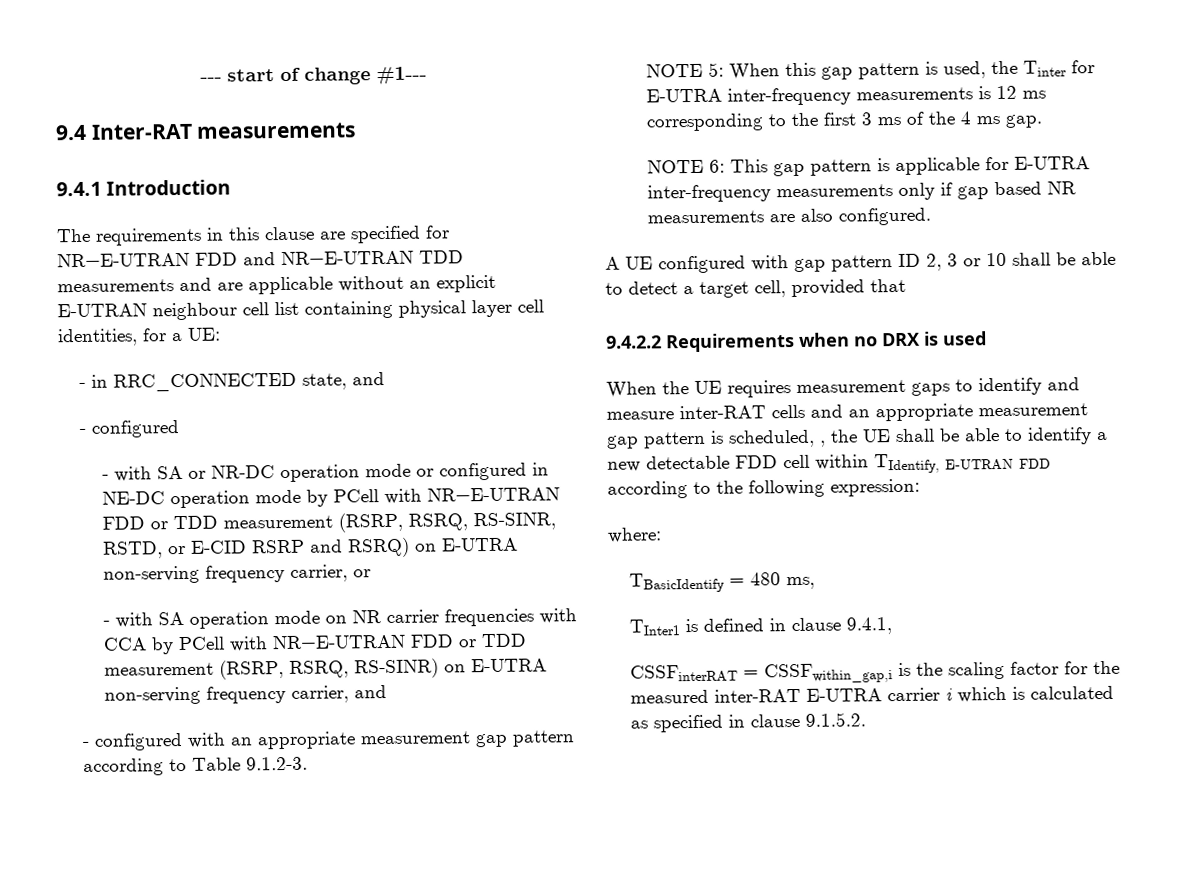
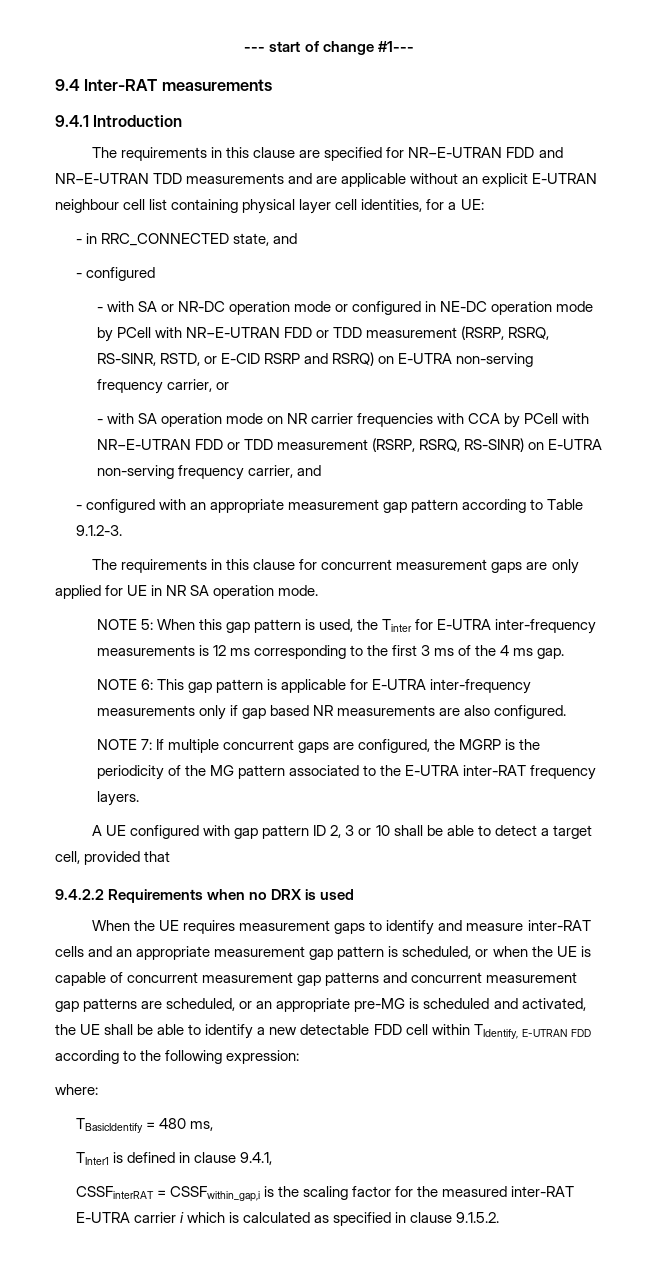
(309, 763) none -> [92,559,579,574] [55,585,319,599] // The requirements in this clause for concurrent measurement gaps are only applied for UE in NR SA operation mode.
(931, 216) none -> [96,739,541,753] [96,765,597,780] [96,791,139,806] // NOTE 7: If multiple concurrent gaps are configured, the MGRP is the periodicity of the MG pattern associated to the E-UTRA inter-RAT frequency layers.
[820,440,826,447] , -> [475,946,591,957] [55,972,578,986] [55,998,586,1012] or when the UE is capable of concurrent measurement gap patterns and concurrent measurement gap patterns are scheduled, or an appropriate pre-MG is scheduled and activated,

